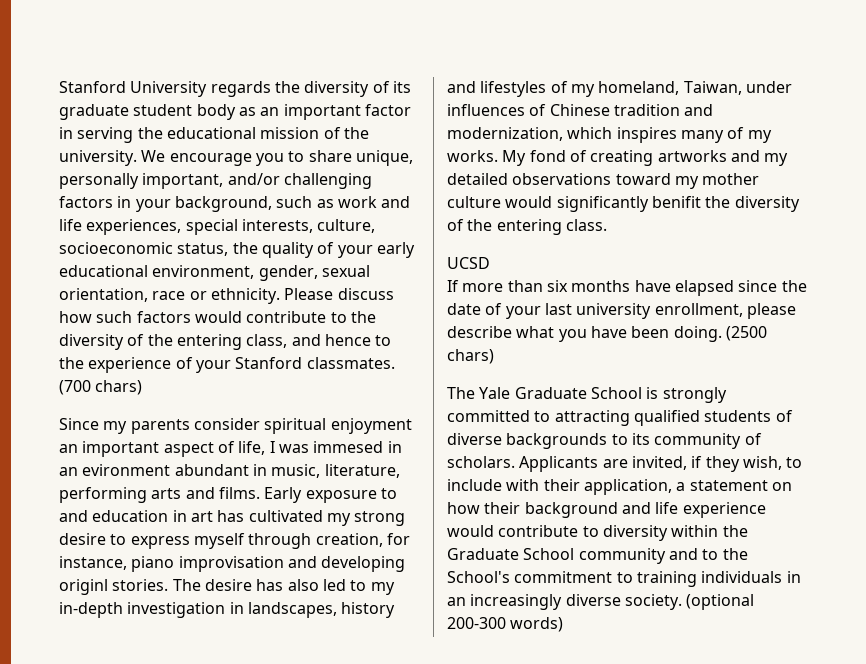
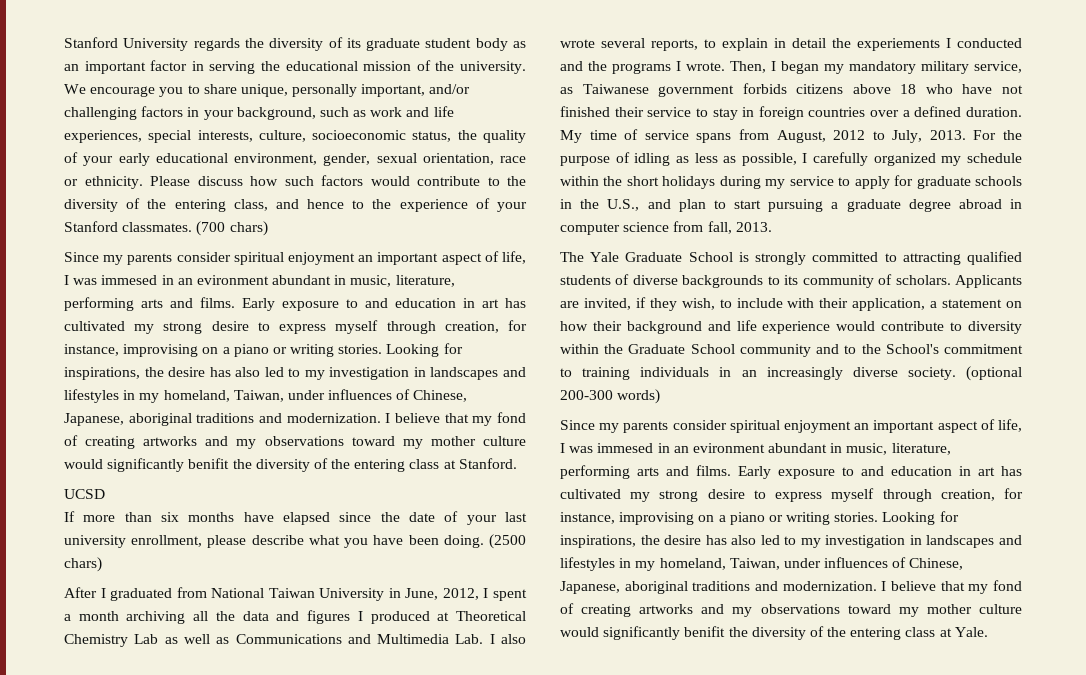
[131,556,406,572] [59,579,395,595] [59,602,396,618] [447,81,792,97] [447,104,714,116] [447,127,772,143] [447,150,789,166] [447,173,508,185] piano improvisation and developing originl stories. The desire has also led to my in-depth investigation in landscapes, history and lifestyles of my homeland, Taiwan, under influences of Chinese tradition and modernization, which inspires many of my works. My fond of creating artworks and my detailed -> [123,343,463,357] [64,367,526,380] [64,389,468,403] [64,412,526,426] [64,435,257,449] improvising on a piano or writing stories. Looking for inspirations, the desire has also led to my investigation in landscapes and lifestyles in my homeland, Taiwan, under influences of Chinese, Japanese, aboriginal traditions and modernization. I believe that my fond of creating artworks and my
[565,219,607,231] class. -> [409,458,517,469] class at Stanford.
(494, 356) none -> [64,587,527,601] [64,610,526,624] [64,634,526,647] [560,38,1022,51] [560,61,1022,74] [560,83,1023,97] [560,106,1022,120] [560,129,1022,143] [560,152,1022,166] [560,175,1022,189] [560,199,1022,212] [560,221,772,235] // After I graduated from National Taiwan University in June, 2012, I spent a month archiving all the data and figures I produced at Theoretical Chemistry Lab as well as Communications and Multimedia Lab. I also wrote several reports, to explain in detail the experiements I conducted and the programs I wrote. Then, I began my mandatory military service, as Taiwanese government forbids citizens above 18 who have not finished their service to stay in foreign countries over a defined duration. My time of service spans from August, 2012 to July, 2013. For the purpose of idling as less as possible, I carefully organized my schedule within the short holidays during my service to apply for graduate schools in the U.S., and plan to start pursuing a graduate degree abroad in computer science from fall, 2013.
(564, 624) none -> [560,419,1022,433] [560,443,951,455] [560,465,1022,479] [560,488,1023,502] [560,511,959,525] [560,535,1022,548] [560,557,964,571] [560,580,1022,594] [560,603,1022,617] [560,626,988,640] // Since my parents consider spiritual enjoyment an important aspect of life, I was immesed in an evironment abundant in music, literature, performing arts and films. Early exposure to and education in art has cultivated my strong desire to express myself through creation, for instance, improvising on a piano or writing stories. Looking for inspirations, the desire has also led to my investigation in landscapes and lifestyles in my homeland, Taiwan, under influences of Chinese, Japanese, aboriginal traditions and modernization. I believe that my fond of creating artworks and my observations toward my mother culture would significantly benifit the diversity of the entering class at Yale.

